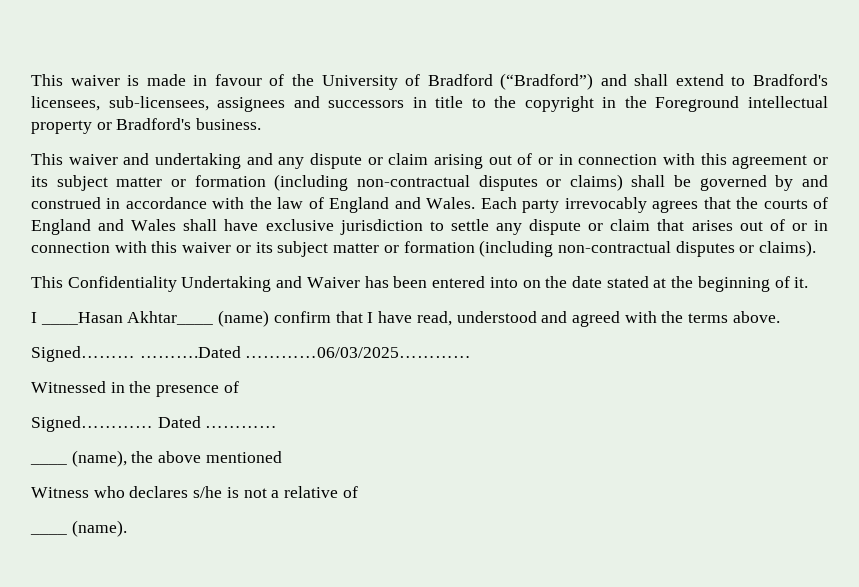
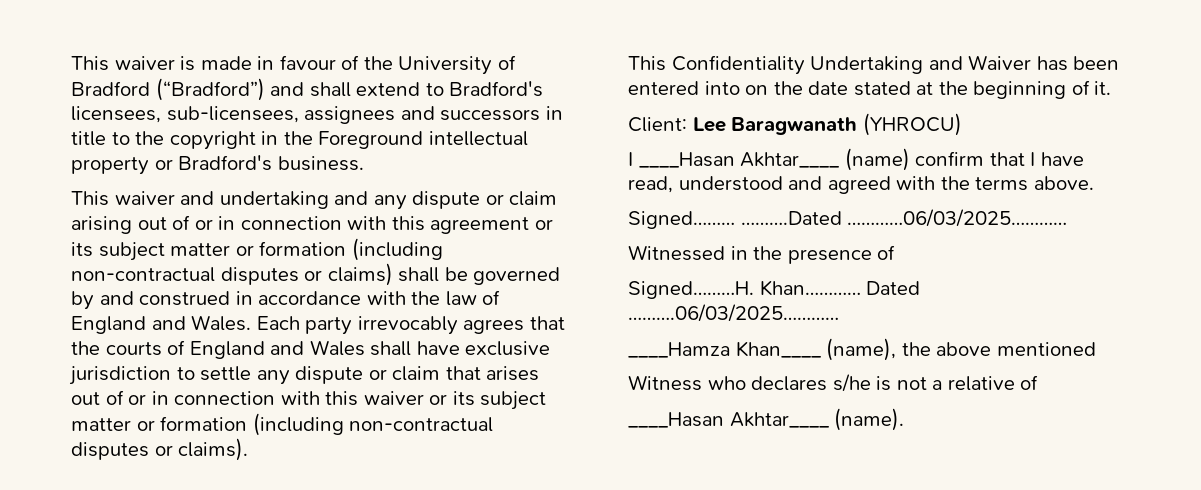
(809, 282) none -> [628,113,962,136] // Client: Lee Baragwanath (YHROCU)
[31,416,278,432] [30,463,67,465] Signed………… Dated ………… // ____ -> [628,280,921,299] [628,304,839,322] [628,341,821,358] Signed………H. Khan………… Dated ……….06/03/2025………… // ____Hamza Khan____
[30,533,67,535] ____ -> [628,412,829,428] ____Hasan Akhtar____

